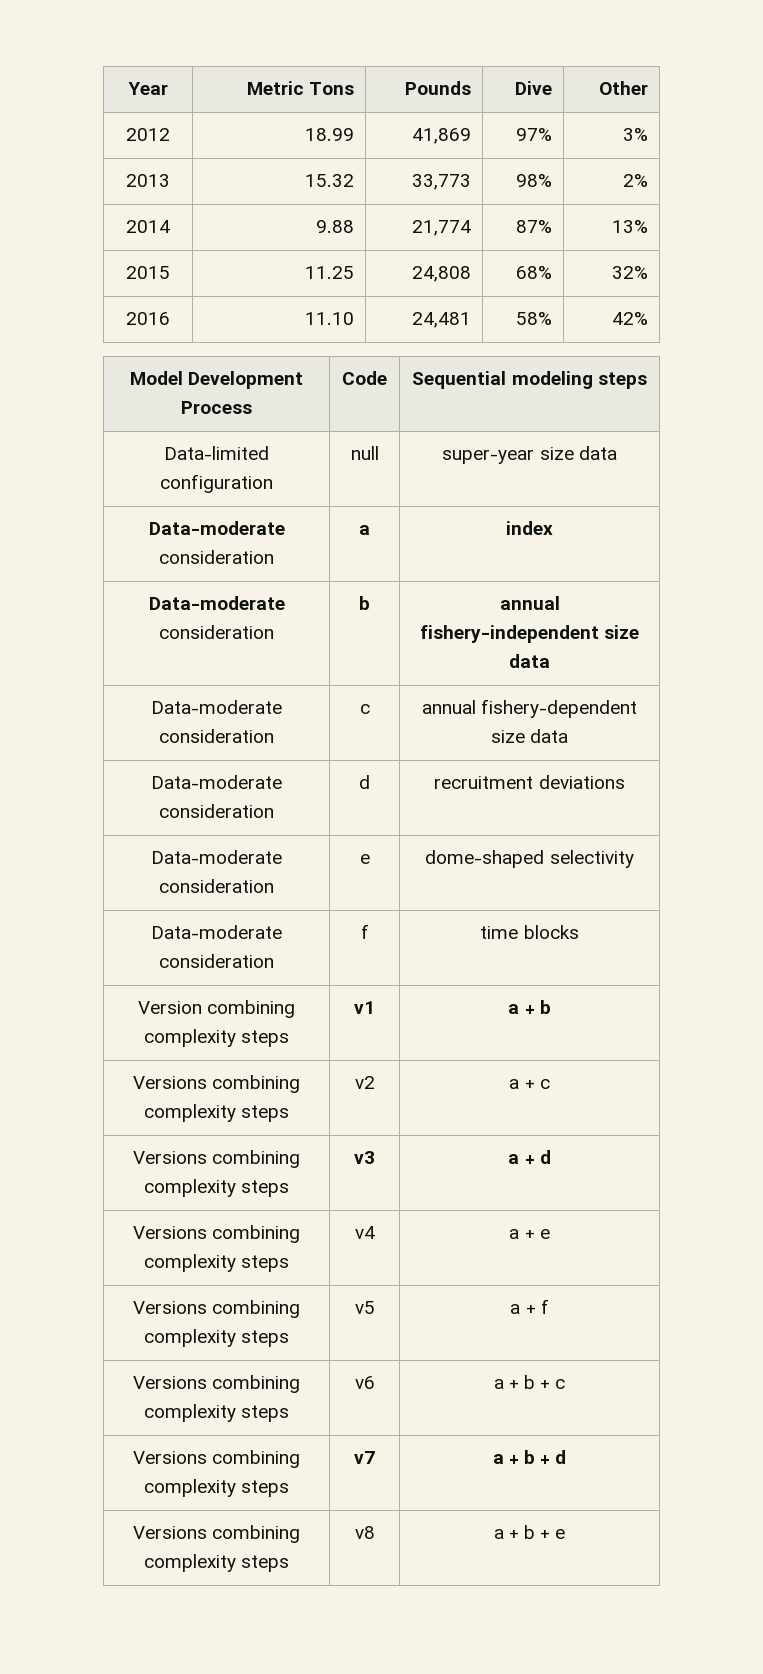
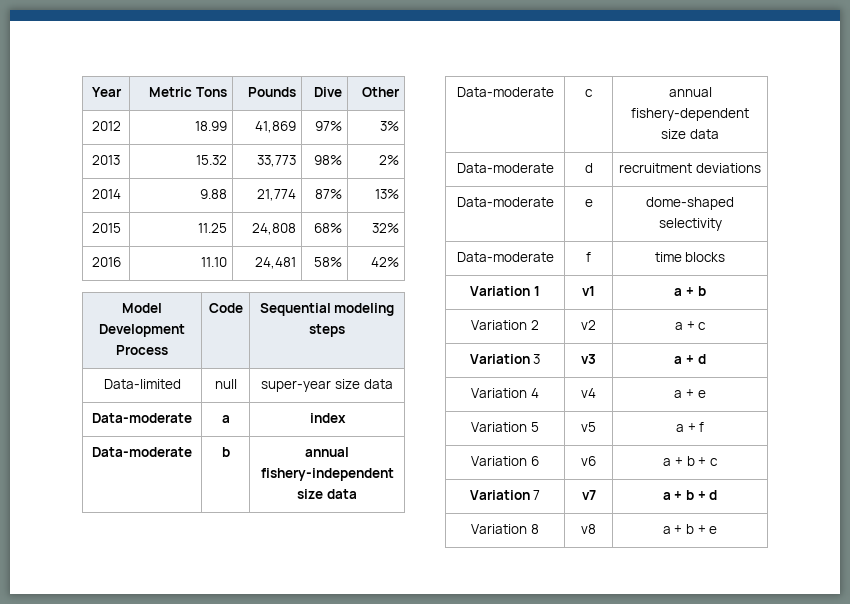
[160,474,273,493] configuration -> (181, 384) none
[159,550,274,564] consideration -> (192, 418) none
[159,625,274,639] consideration -> (192, 452) none
[159,729,274,743] consideration -> (554, 92) none
[159,804,274,818] consideration -> (554, 168) none
[159,879,274,893] consideration -> (554, 202) none
[159,954,274,968] consideration -> (554, 257) none
[137,1000,296,1018] [143,1029,290,1047] Version combining complexity steps -> [470,286,540,296] Variation 1
[132,1075,301,1093] [143,1104,290,1122] Versions combining complexity steps -> [471,320,539,330] Variation 2
[132,1150,301,1168] [143,1179,290,1197] Versions combining complexity steps -> [469,354,541,364] Variation 3
[132,1225,301,1243] [143,1254,290,1272] Versions combining complexity steps -> [471,388,539,398] Variation 4
[132,1300,301,1318] [143,1329,290,1347] Versions combining complexity steps -> [471,422,539,432] Variation 5
[132,1375,301,1393] [143,1404,290,1422] Versions combining complexity steps -> [471,456,539,466] Variation 6
[132,1450,301,1468] [143,1479,290,1497] Versions combining complexity steps -> [469,490,541,500] Variation 7
[132,1525,301,1543] [143,1554,290,1572] Versions combining complexity steps -> [471,524,539,534] Variation 8

